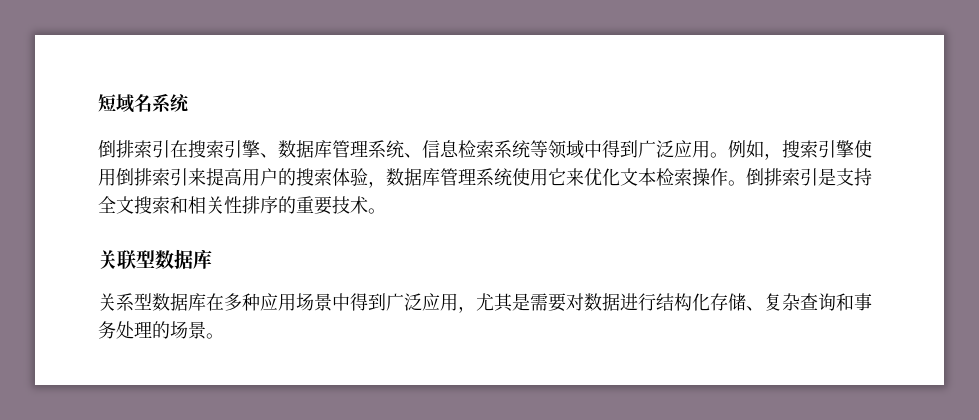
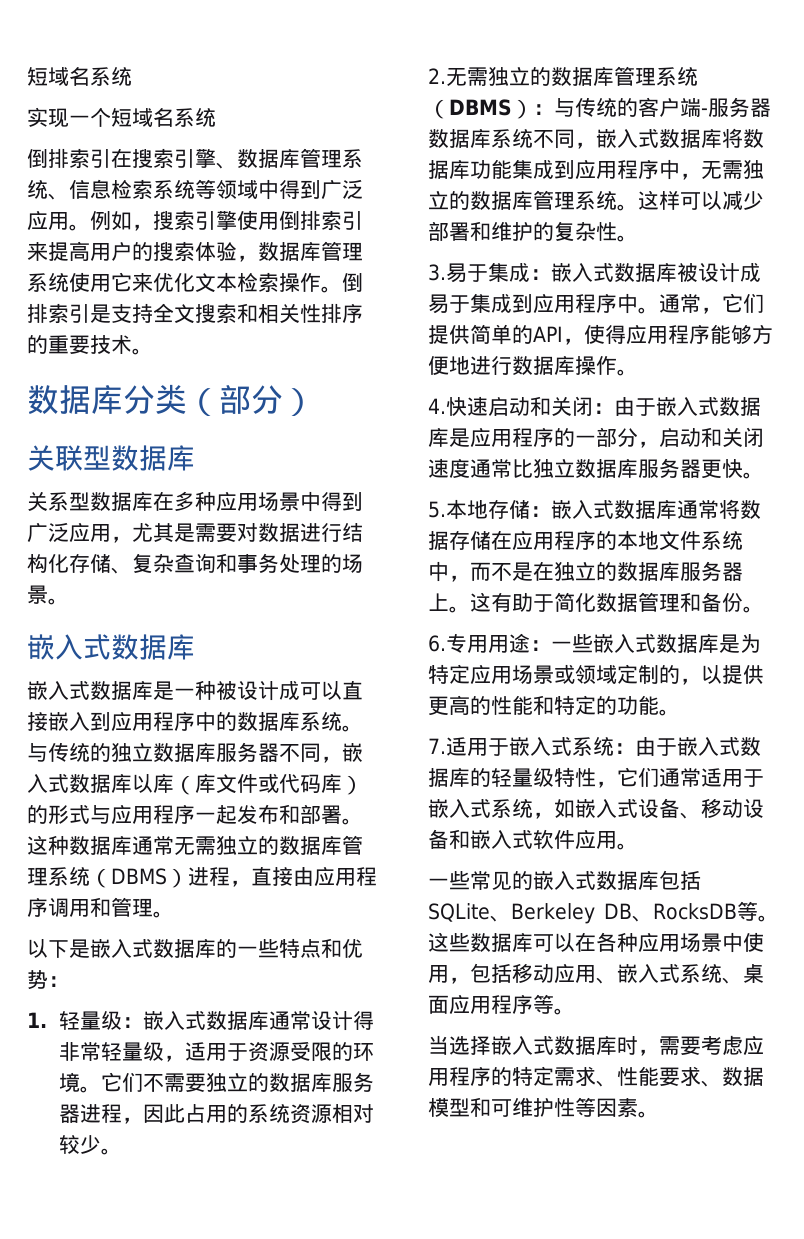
[98,93,189,113] 短域名系统 -> [27,67,132,86] [27,107,216,128] 短域名系统 // 实现一个短域名系统
(386, 211) none -> [27,384,315,416] // 数据库分类（部分）
(224, 336) none -> [27,634,195,660] [27,680,363,701] [27,711,363,732] [27,742,363,763] [27,773,363,795] [27,804,363,825] [27,835,363,855] [27,866,377,888] [27,897,174,918] [27,938,363,958] [27,970,69,990] [27,1010,375,1031] [59,1042,375,1062] [59,1072,375,1093] [59,1104,375,1124] [59,1135,123,1155] [428,66,698,86] [428,97,771,119] [428,128,764,149] [428,159,764,180] [428,190,764,211] [428,221,638,242] [428,262,761,283] [428,293,764,314] [428,324,773,345] [428,355,638,376] [428,396,761,416] [428,427,764,448] [428,458,764,479] [428,499,761,519] [428,530,743,551] [428,561,743,582] [428,592,764,613] [428,633,761,653] [428,664,764,685] [428,695,680,716] [428,737,761,756] [428,767,764,788] [428,798,764,819] [428,829,638,850] [428,870,701,890] [428,901,779,924] [428,932,764,953] [428,963,764,984] [428,994,575,1015] [428,1035,764,1056] [428,1066,764,1087] [428,1097,659,1118] // 嵌入式数据库 // 嵌入式数据库是一种被设计成可以直接嵌入到应用程序中的数据库系统。与传统的独立数据库服务器不同，嵌入式数据库以库（库文件或代码库）的形式与应用程序一起发布和部署。这种数据库通常无需独立的数据库管理系统（DBMS）进程，直接由应用程序调用和管理。 // 以下是嵌入式数据库的一些特点和优势： // 1.轻量级：嵌入式数据库通常设计得非常轻量级，适用于资源受限的环境。它们不需要独立的数据库服务器进程，因此占用的系统资源相对较少。 // 2.无需独立的数据库管理系统（DBMS）：与传统的客户端-服务器数据库系统不同，嵌入式数据库将数据库功能集成到应用程序中，无需独立的数据库管理系统。这样可以减少部署和维护的复杂性。 // 3.易于集成：嵌入式数据库被设计成易于集成到应用程序中。通常，它们提供简单的API，使得应用程序能够方便地进行数据库操作。 // 4.快速启动和关闭：由于嵌入式数据库是应用程序的一部分，启动和关闭速度通常比独立数据库服务器更快。 // 5.本地存储：嵌入式数据库通常将数据存储在应用程序的本地文件系统中，而不是在独立的数据库服务器上。这有助于简化数据管理和备份。 // 6.专用用途：一些嵌入式数据库是为特定应用场景或领域定制的，以提供更高的性能和特定的功能。 // 7.适用于嵌入式系统：由于嵌入式数据库的轻量级特性，它们通常适用于嵌入式系统，如嵌入式设备、移动设备和嵌入式软件应用。 // 一些常见的嵌入式数据库包括SQLite、Berkeley DB、RocksDB等。这些数据库可以在各种应用场景中使用，包括移动应用、嵌入式系统、桌面应用程序等。 // 当选择嵌入式数据库时，需要考虑应用程序的特定需求、性能要求、数据模型和可维护性等因素。

